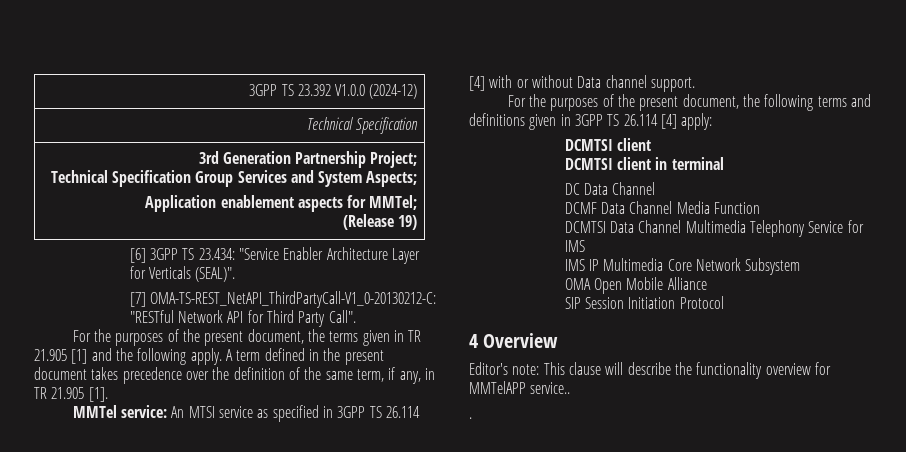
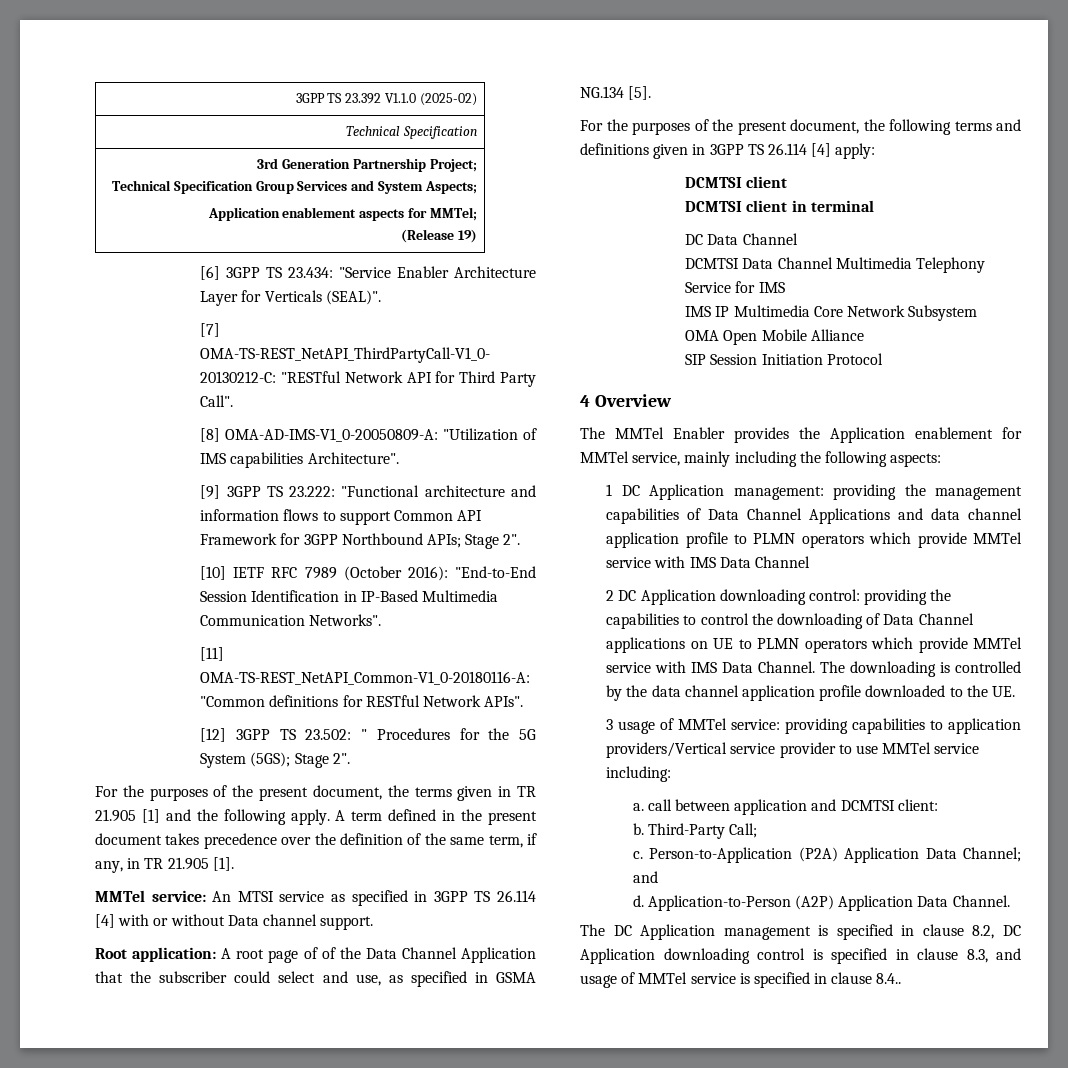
[335,84,418,99] V1.0.0 (2024-12) -> [384,93,477,106] V1.1.0 (2025-02)
(356, 316) none -> [200,428,537,442] [200,452,399,468] [200,485,536,499] [200,509,483,525] [200,533,521,549] [200,566,536,581] [200,590,498,602] [200,614,382,626] [200,647,225,661] [200,671,531,685] [200,695,524,707] [200,728,536,742] [200,752,350,768] // [8] OMA-AD-IMS-V1_0-20050809-A: "Utilization of IMS capabilities Architecture". // [9] 3GPP TS 23.222: "Functional architecture and information flows to support Common API Framework for 3GPP Northbound APIs; Stage 2". // [10] IETF RFC 7989 (October 2016): "End-to-End Session Identification in IP-Based Multimedia Communication Networks". // [11] OMA-TS-REST_NetAPI_Common-V1_0-20180116-A: "Common definitions for RESTful Network APIs". // [12] 3GPP TS 23.502: " Procedures for the 5G System (5GS); Stage 2".
(695, 84) none -> [95,947,536,963] [95,971,536,987] [580,86,652,100] // Root application: A root page of of the Data Channel Application that the subscriber could select and use, as specified in GSMA NG.134 [5].
[564,201,761,214] // DCMF Data Channel Media Function -> (798, 239) none
[469,362,831,379] [469,381,571,394] [469,417,472,419] Editor's note: This clause will describe the functionality overview for MMTelAPP service.. // . -> [580,427,1022,443] [580,451,942,467] [606,484,1022,500] [606,508,1023,524] [606,532,1022,548] [606,556,811,568] [606,589,952,605] [606,613,974,629] [606,637,1022,653] [606,661,1021,677] [606,685,1015,701] [606,718,1021,734] [606,742,980,758] [606,766,672,782] [632,799,938,815] [632,823,757,839] [632,847,1021,863] [632,871,658,883] [632,895,1010,911] [580,924,1021,940] [580,948,1021,964] [580,972,902,988] The MMTel Enabler provides the Application enablement for MMTel service, mainly including the following aspects: // 1 DC Application management: providing the management capabilities of Data Channel Applications and data channel application profile to PLMN operators which provide MMTel service with IMS Data Channel // 2 DC Application downloading control: providing the capabilities to control the downloading of Data Channel applications on UE to PLMN operators which provide MMTel service with IMS Data Channel. The downloading is controlled by the data channel application profile downloaded to the UE. // 3 usage of MMTel service: providing capabilities to application providers/Vertical service provider to use MMTel service including: // a. call between application and DCMTSI client: // b. Third-Party Call; // c. Person-to-Application (P2A) Application Data Channel; and // d. Application-to-Person (A2P) Application Data Channel. // The DC Application management is specified in clause 8.2, DC Application downloading control is specified in clause 8.3, and usage of MMTel service is specified in clause 8.4..

